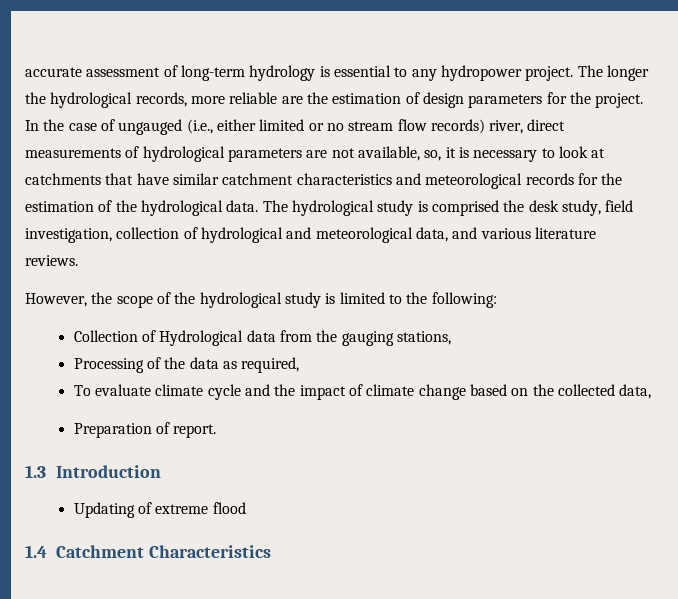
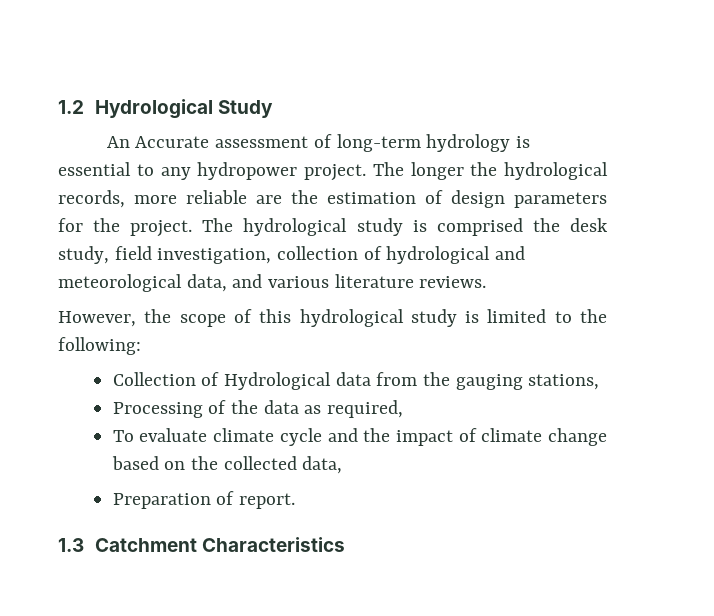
[25,67,82,77] accurate -> [58,99,273,119] [106,136,210,148] 1.2 Hydrological Study // An Accurate
[25,119,566,135] [25,146,606,162] [25,173,623,189] [25,200,259,216] In the case of ungauged (i.e., either limited or no stream flow records) river, direct measurements of hydrological parameters are not available, so, it is necessary to look at catchments that have similar catchment characteristics and meteorological records for the estimation of the hydrological data. -> (193, 228) none
[174,292,196,304] the -> [259,309,292,323] this
[56,465,162,478] [73,502,246,518] [25,545,47,558] Introduction // Updating of extreme flood // 1.4 -> (84, 545) none

